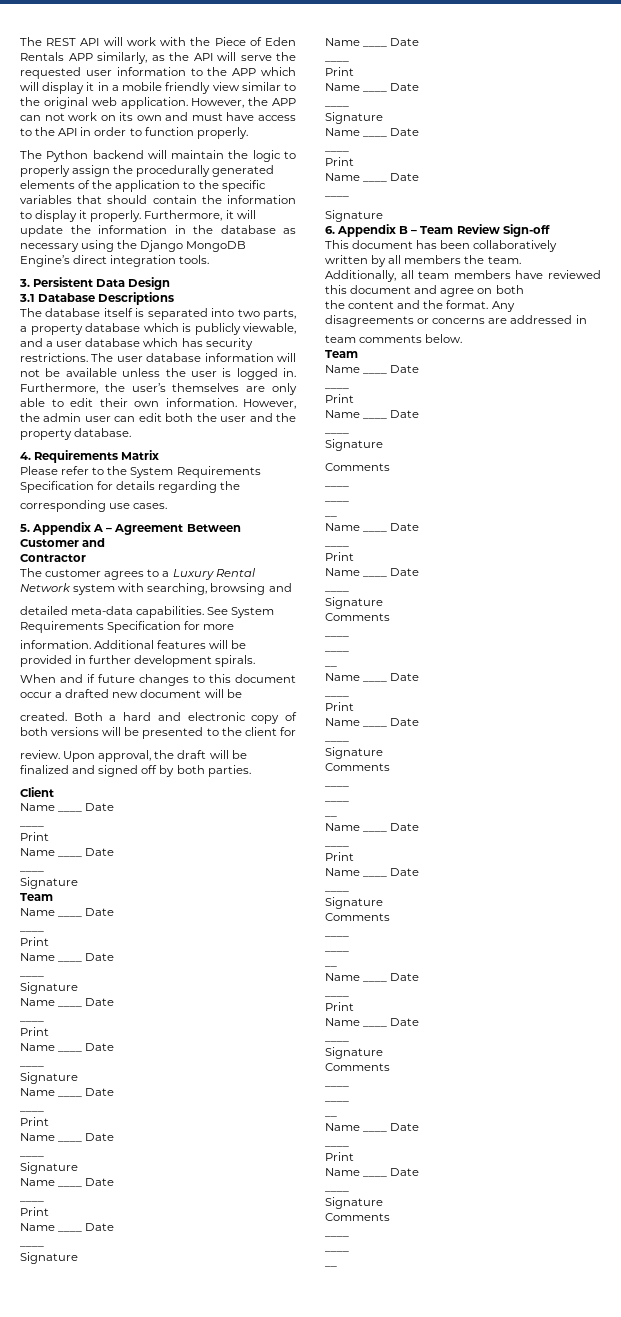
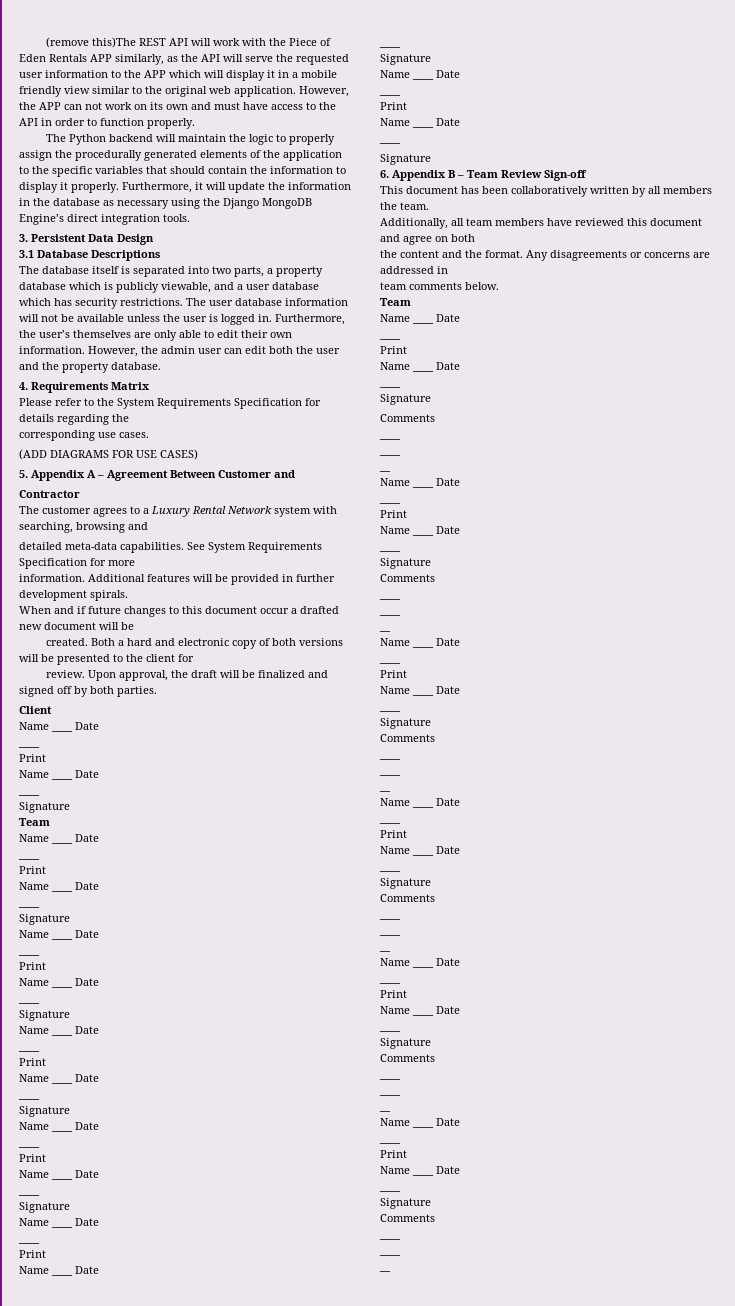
[20,37,42,46] The -> [45,37,136,48] (remove this)The
(168, 506) none -> [19,449,198,460] // (ADD DIAGRAMS FOR USE CASES)

